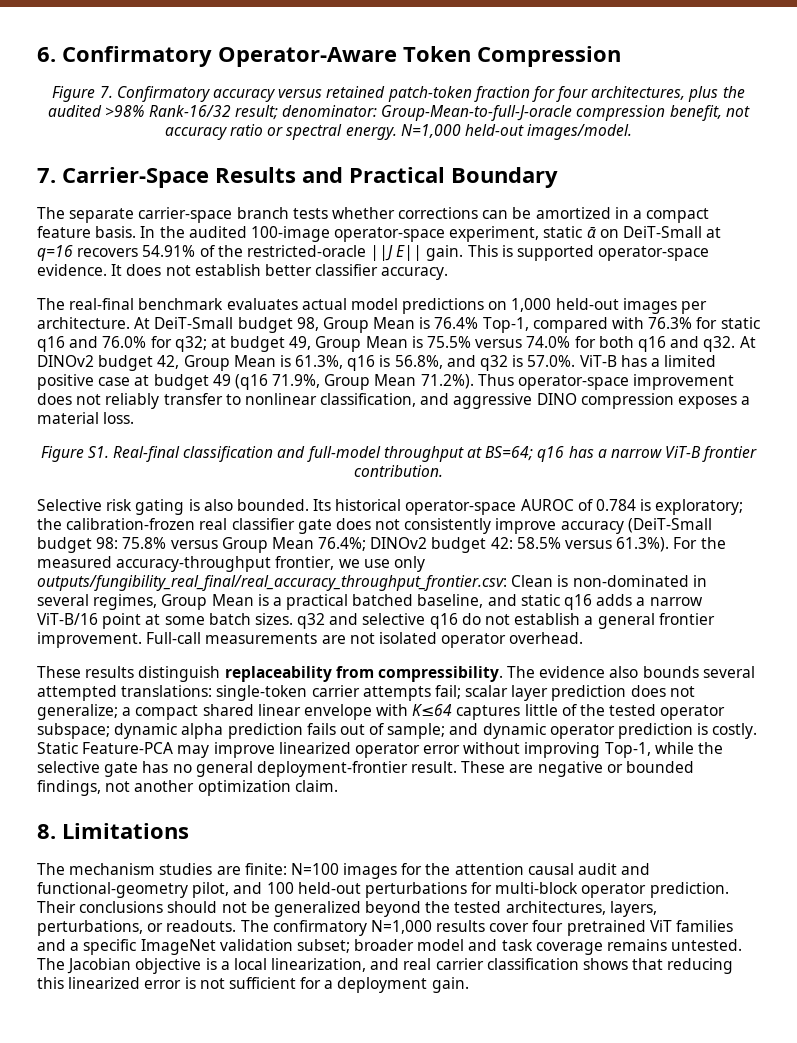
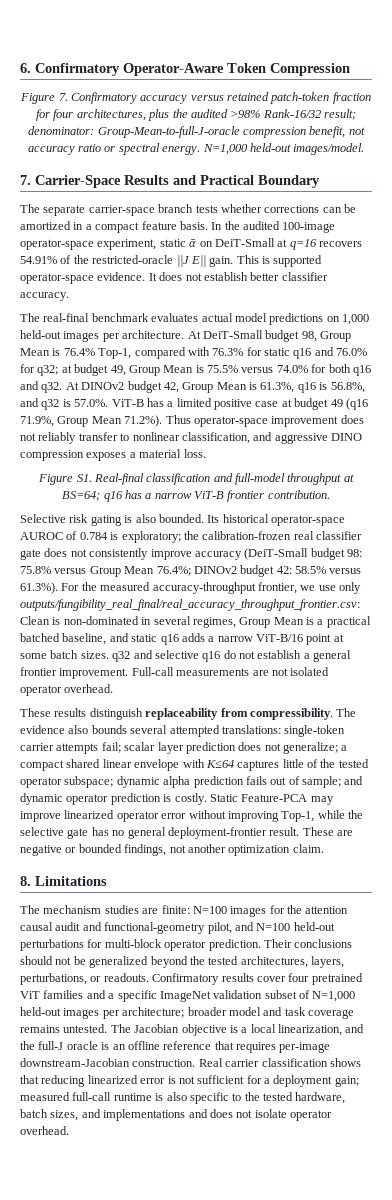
[266,882,294,894] 100 -> [256,923,291,931] N=100
[240,920,432,936] The confirmatory N=1,000 -> [152,973,220,985] Confirmatory
[296,939,350,953] subset; -> [264,990,356,1002] [20,1007,185,1019] subset of N=1,000 held-out images per architecture;
[403,958,432,970] real -> [20,1041,331,1053] [20,1058,223,1067] the full-J oracle is an offline reference that requires per-image downstream-Jacobian construction. Real
[37,977,64,989] this -> (86, 1081) none
[431,977,469,993] gain. -> [334,1076,359,1087] [20,1092,346,1104] [20,1109,332,1121] [20,1126,69,1135] gain; measured full-call runtime is also specific to the tested hardware, batch sizes, and implementations and does not isolate operator overhead.

